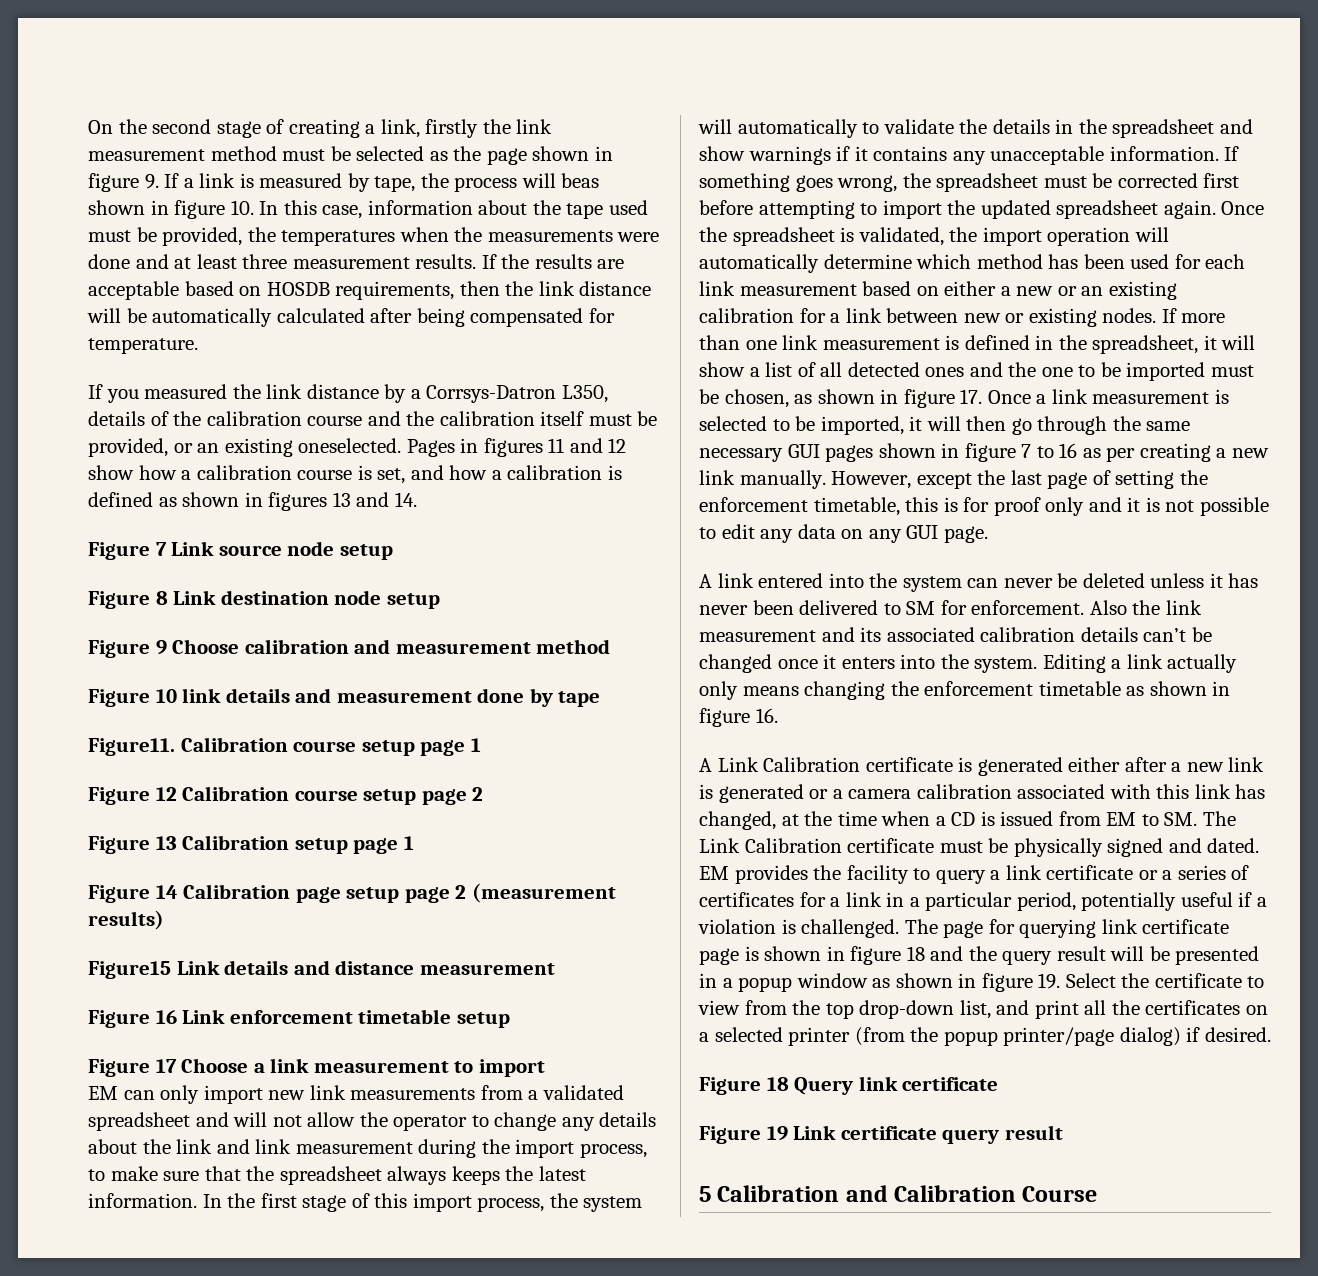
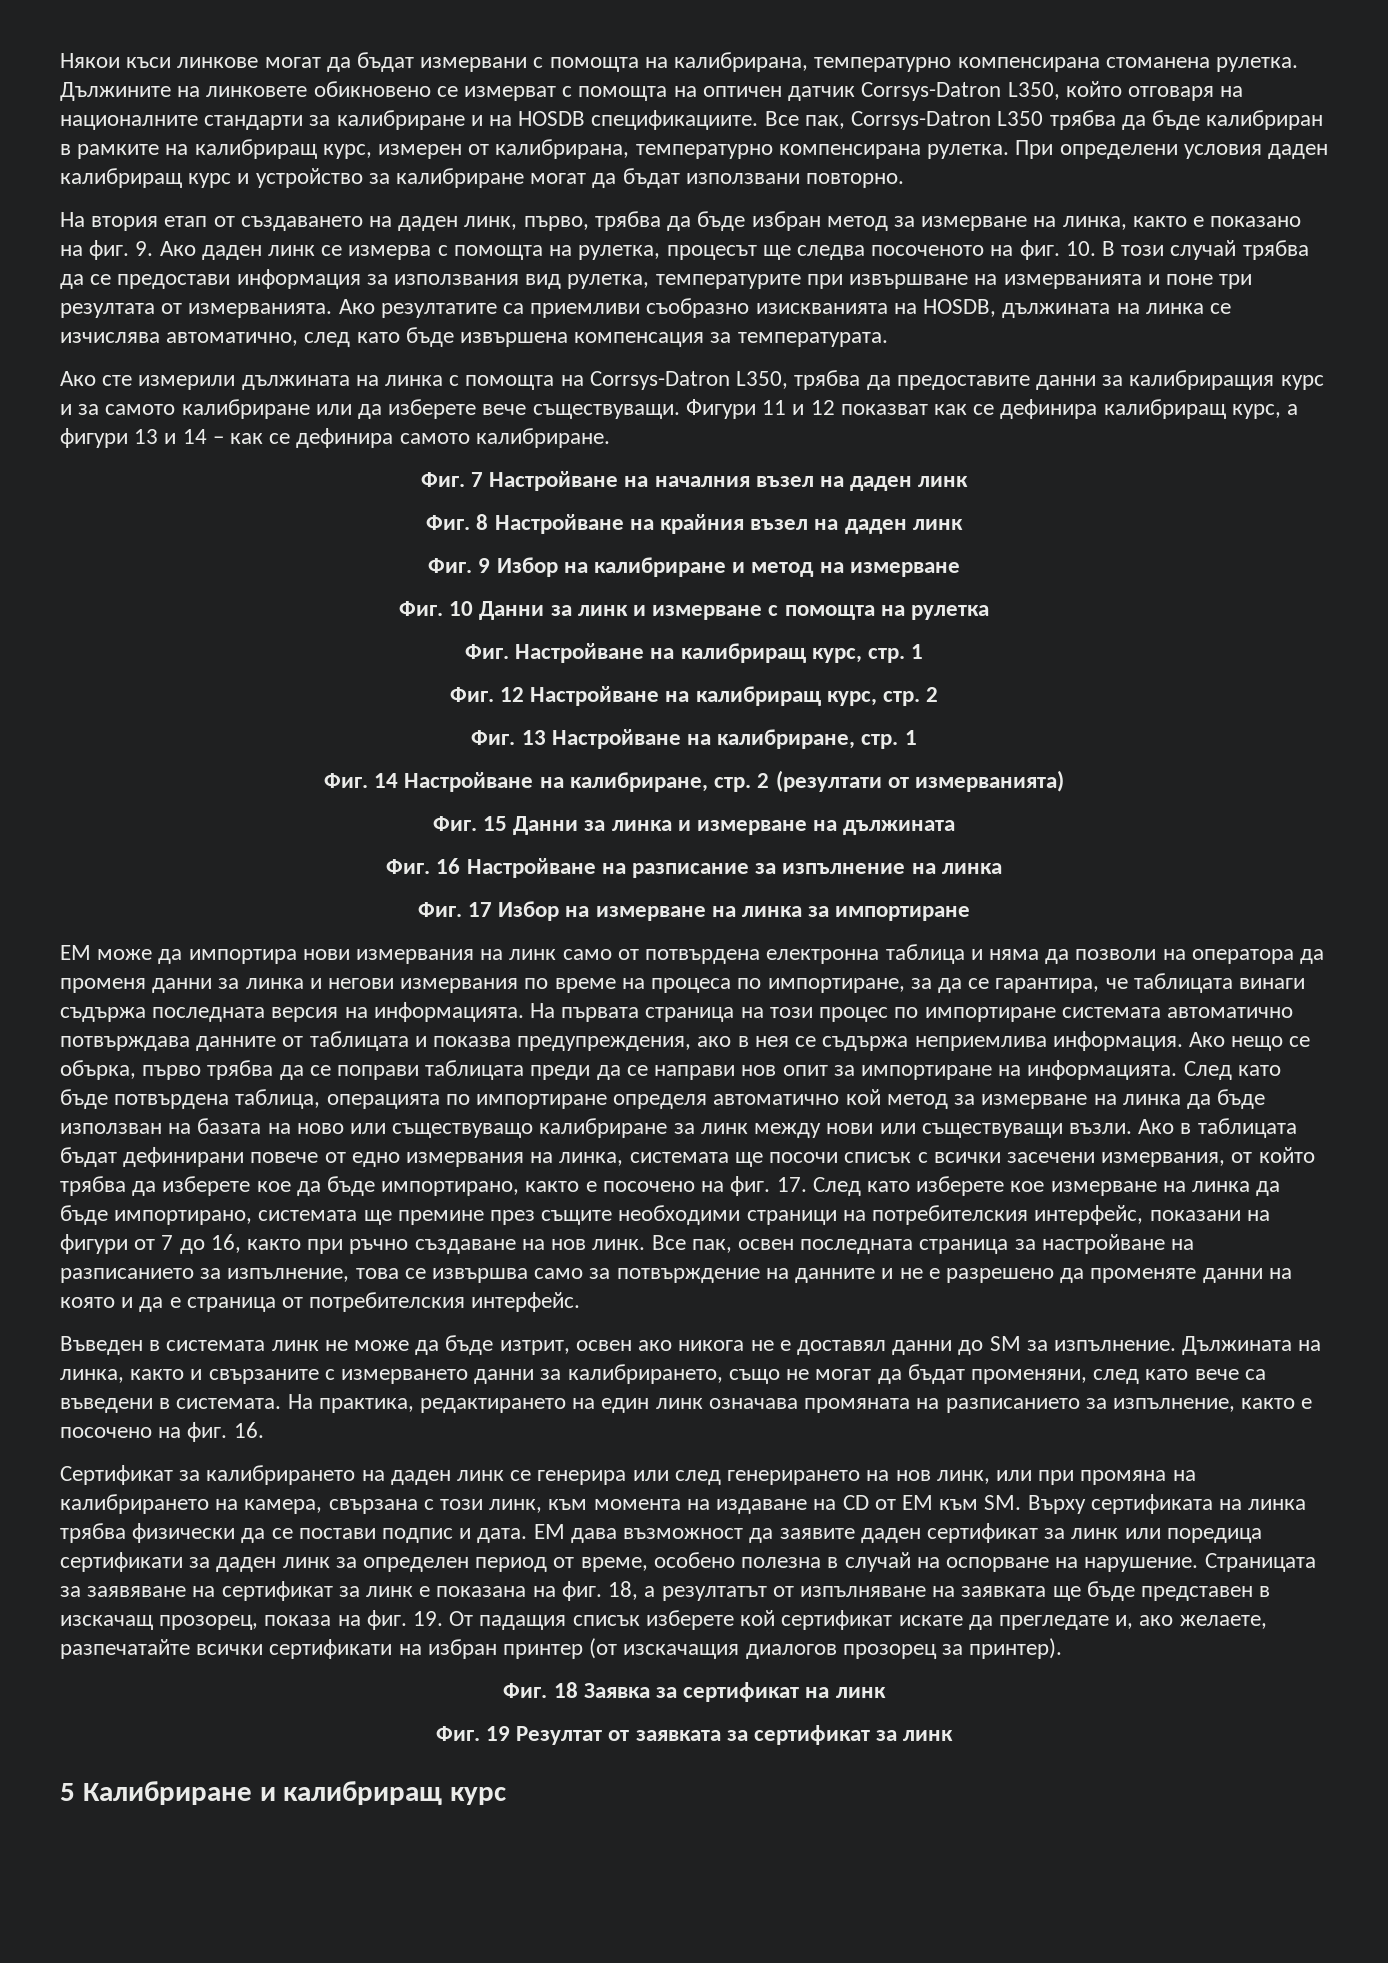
[88,119,553,138] [88,146,613,165] [88,173,600,192] [88,200,648,219] [88,227,660,246] [88,254,625,269] [88,281,652,300] [87,308,615,327] [88,338,198,354] [88,384,608,403] [88,411,658,426] [88,438,627,457] [88,465,622,484] [88,492,417,511] [88,541,393,560] [88,590,440,609] [88,639,611,658] [88,688,601,707] [88,737,481,756] [88,786,484,805] [88,835,414,854] [88,883,616,903] [88,910,164,930] [88,960,555,979] [88,1009,510,1028] [88,1058,545,1077] [88,1085,624,1104] [88,1112,657,1131] [88,1139,647,1158] [88,1166,586,1185] [88,1193,643,1212] [698,119,1253,138] [699,146,1240,165] [699,173,1240,192] [699,200,1265,219] [699,227,1169,246] [699,254,1246,273] [699,281,1177,300] [699,308,1226,327] [699,335,1256,354] [699,362,1254,381] [699,389,1229,408] [699,416,1191,435] [699,443,1269,462] [699,470,1208,489] [699,497,1269,516] [699,524,988,543] [699,573,1259,592] [699,600,1202,615] [699,627,1212,642] [699,654,1238,673] [699,681,1231,700] [699,708,778,727] [699,757,1265,776] [699,784,1266,803] [699,811,1236,830] [699,838,1260,857] [699,865,1250,884] [699,892,1267,911] [698,919,1230,938] [699,946,1260,965] [699,973,1265,992] [698,1000,1268,1019] [699,1027,1271,1046] [699,1076,999,1095] [699,1125,1063,1144] [699,1185,1098,1202] On the second stage of creating a link, firstly the link measurement method must be selected as the page shown in figure 9. If a link is measured by tape, the process will beas shown in figure 10. In this case, information about the tape used must be provided, the temperatures when the measurements were done and at least three measurement results. If the results are acceptable based on HOSDB requirements, then the link distance will be automatically calculated after being compensated for temperature. // If you measured the link distance by a Corrsys-Datron L350, details of the calibration course and the calibration itself must be provided, or an existing oneselected. Pages in figures 11 and 12 show how a calibration course is set, and how a calibration is defined as shown in figures 13 and 14. // Figure 7 Link source node setup // Figure 8 Link destination node setup // Figure 9 Choose calibration and measurement method // Figure 10 link details and measurement done by tape // Figure11. Calibration course setup page 1 // Figure 12 Calibration course setup page 2 // Figure 13 Calibration setup page 1 // Figure 14 Calibration page setup page 2 (measurement results) // Figure15 Link details and distance measurement // Figure 16 Link enforcement timetable setup // Figure 17 Choose a link measurement to import // EM can only import new link measurements from a validated spreadsheet and will not allow the operator to change any details about the link and link measurement during the import process, to make sure that the spreadsheet always keeps the latest information. In the first stage of this import process, the system will automatically to validate the details in the spreadsheet and show warnings if it contains any unacceptable information. If something goes wrong, the spreadsheet must be corrected first before attempting to import the updated spreadsheet again. Once the spreadsheet is validated, the import operation will automatically determine which method has been used for each link measurement based on either a new or an existing calibration for a link between new or existing nodes. If more than one link measurement is defined in the spreadsheet, it will show a list of all detected ones and the one to be imported must be chosen, as shown in figure 17. Once a link measurement is selected to be imported, it will then go through the same necessary GUI pages shown in figure 7 to 16 as per creating a new link manually. However, except the last page of setting the enforcement timetable, this is for proof only and it is not possible to edit any data on any GUI page. // A link entered into the system can never be deleted unless it has never been delivered to SM for enforcement. Also the link measurement and its associated calibration details can’t be changed once it enters into the system. Editing a link actually only means changing the enforcement timetable as shown in figure 16. // A Link Calibration certificate is generated either after a new link is generated or a camera calibration associated with this link has changed, at the time when a CD is issued from EM to SM. The Link Calibration certificate must be physically signed and dated. EM provides the facility to query a link certificate or a series of certificates for a link in a particular period, potentially useful if a violation is challenged. The page for querying link certificate page is shown in figure 18 and the query result will be presented in a popup window as shown in figure 19. Select the certificate to view from the top drop-down list, and print all the certificates on a selected printer (from the popup printer/page dialog) if desired. // Figure 18 Query link certificate // Figure 19 Link certificate query result // 5 Calibration and Calibration Course -> [60,52,1298,72] [60,81,1244,101] [60,110,1324,130] [60,139,1328,159] [60,168,905,188] [60,211,1302,231] [60,240,1309,260] [60,269,1253,289] [60,298,1231,318] [60,327,888,347] [60,370,1324,390] [60,399,1298,419] [60,428,610,448] [420,471,969,491] [426,514,963,534] [428,557,960,577] [398,601,990,620] [464,643,924,663] [449,686,939,706] [471,729,917,749] [324,770,1064,792] [432,816,956,835] [386,858,1002,878] [417,901,971,921] [60,944,1324,964] [60,973,1305,993] [60,1002,1293,1022] [60,1031,1311,1051] [60,1060,1281,1080] [60,1089,1266,1109] [60,1118,1297,1138] [60,1147,1315,1167] [60,1176,1281,1196] [60,1205,1270,1225] [60,1234,1194,1254] [60,1268,1292,1283] [60,1292,581,1312] [60,1335,1322,1355] [60,1364,1266,1384] [60,1394,1313,1413] [60,1422,264,1442] [60,1465,1196,1485] [60,1494,1307,1514] [60,1523,1262,1543] [60,1552,1316,1572] [60,1581,1271,1601] [60,1610,1267,1630] [60,1638,1063,1659] [503,1682,886,1702] [435,1725,954,1745] [60,1781,507,1805] Някои къси линкове могат да бъдат измервани с помощта на калибрирана, температурно компенсирана стоманена рулетка. Дължините на линковете обикновено се измерват с помощта на оптичен датчик Corrsys-Datron L350, който отговаря на националните стандарти за калибриране и на HOSDB спецификациите. Все пак, Corrsys-Datron L350 трябва да бъде калибриран в рамките на калибриращ курс, измерен от калибрирана, температурно компенсирана рулетка. При определени условия даден калибриращ курс и устройство за калибриране могат да бъдат използвани повторно. // На втория етап от създаването на даден линк, първо, трябва да бъде избран метод за измерване на линка, както е показано на фиг. 9. Ако даден линк се измерва с помощта на рулетка, процесът ще следва посоченото на фиг. 10. В този случай трябва да се предостави информация за използвания вид рулетка, температурите при извършване на измерванията и поне три резултата от измерванията. Ако резултатите са приемливи съобразно изискванията на HOSDB, дължината на линка се изчислява автоматично, след като бъде извършена компенсация за температурата. // Ако сте измерили дължината на линка с помощта на Corrsys-Datron L350, трябва да предоставите данни за калибриращия курс и за самото калибриране или да изберете вече съществуващи. Фигури 11 и 12 показват как се дефинира калибриращ курс, а фигури 13 и 14 – как се дефинира самото калибриране. // Фиг. 7 Настройване на началния възел на даден линк // Фиг. 8 Настройване на крайния възел на даден линк // Фиг. 9 Избор на калибриране и метод на измерване // Фиг. 10 Данни за линк и измерване с помощта на рулетка // Фиг. Настройване на калибриращ курс, стр. 1 // Фиг. 12 Настройване на калибриращ курс, стр. 2 // Фиг. 13 Настройване на калибриране, стр. 1 // Фиг. 14 Настройване на калибриране, стр. 2 (резултати от измерванията) // Фиг. 15 Данни за линка и измерване на дължината // Фиг. 16 Настройване на разписание за изпълнение на линка // Фиг. 17 Избор на измерване на линка за импортиране // ЕМ може да импортира нови измервания на линк само от потвърдена електронна таблица и няма да позволи на оператора да променя данни за линка и негови измервания по време на процеса по импортиране, за да се гарантира, че таблицата винаги съдържа последната версия на информацията. На първата страница на този процес по импортиране системата автоматично потвърждава данните от таблицата и показва предупреждения, ако в нея се съдържа неприемлива информация. Ако нещо се обърка, първо трябва да се поправи таблицата преди да се направи нов опит за импортиране на информацията. След като бъде потвърдена таблица, операцията по импортиране определя автоматично кой метод за измерване на линка да бъде използван на базата на ново или съществуващо калибриране за линк между нови или съществуващи възли. Ако в таблицата бъдат дефинирани повече от едно измервания на линка, системата ще посочи списък с всички засечени измервания, от който трябва да изберете кое да бъде импортирано, както е посочено на фиг. 17. След като изберете кое измерване на линка да бъде импортирано, системата ще премине през същите необходими страници на потребителския интерфейс, показани на фигури от 7 до 16, както при ръчно създаване на нов линк. Все пак, освен последната страница за настройване на разписанието за изпълнение, това се извършва само за потвърждение на данните и не е разрешено да променяте данни на която и да е страница от потребителския интерфейс. // Въведен в системата линк не може да бъде изтрит, освен ако никога не е доставял данни до SM за изпълнение. Дължината на линка, както и свързаните с измерването данни за калибрирането, също не могат да бъдат променяни, след като вече са въведени в системата. На практика, редактирането на един линк означава промяната на разписанието за изпълнение, както е посочено на фиг. 16. // Сертификат за калибрирането на даден линк се генерира или след генерирането на нов линк, или при промяна на калибрирането на камера, свързана с този линк, към момента на издаване на CD от ЕМ към SM. Върху сертификата на линка трябва физически да се постави подпис и дата. ЕМ дава възможност да заявите даден сертификат за линк или поредица сертификати за даден линк за определен период от време, особено полезна в случай на оспорване на нарушение. Страницата за заявяване на сертификат за линк е показана на фиг. 18, а резултатът от изпълняване на заявката ще бъде представен в изскачащ прозорец, показа на фиг. 19. От падащия списък изберете кой сертификат искате да прегледате и, ако желаете, разпечатайте всички сертификати на избран принтер (от изскачащия диалогов прозорец за принтер). // Фиг. 18 Заявка за сертификат на линк // Фиг. 19 Резултат от заявката за сертификат за линк // 5 Калибриране и калибриращ курс

